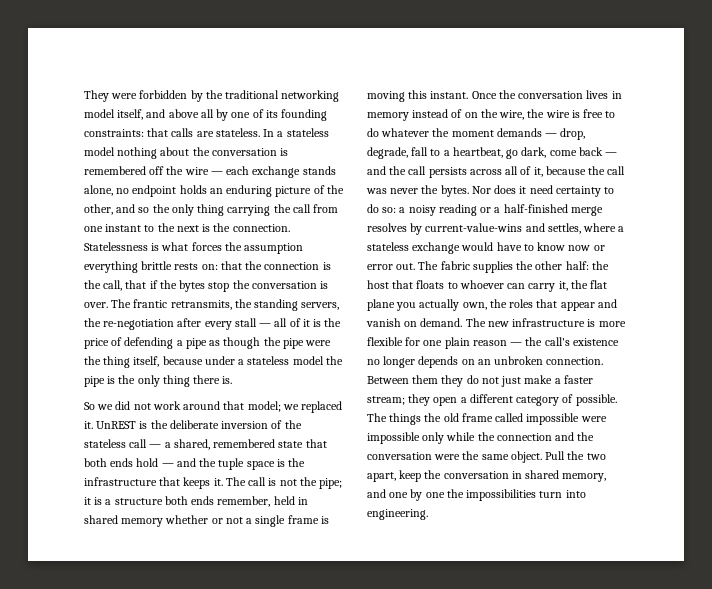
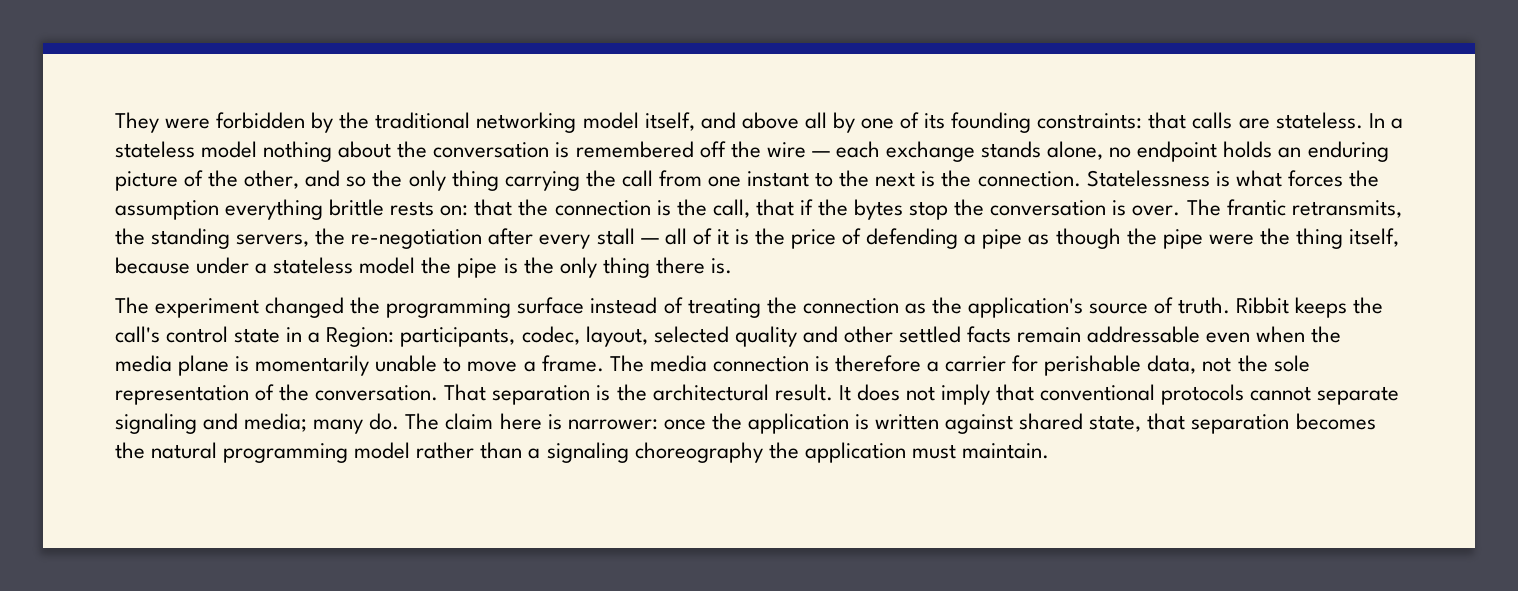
[84,401,343,413] [84,420,302,429] [84,439,327,450] [84,458,306,470] [84,477,343,489] [84,496,308,507] [84,515,329,527] [367,90,622,102] [367,109,616,121] [367,128,586,140] [367,147,618,159] [367,166,626,178] [366,185,615,197] [367,204,603,216] [367,223,625,235] [367,242,605,254] [367,261,609,273] [367,280,608,292] [367,299,617,311] [366,318,626,327] [367,337,619,349] [367,356,604,368] [367,375,593,387] [367,394,617,406] [367,413,607,425] [367,432,595,444] [367,451,606,463] [367,470,607,482] [367,489,586,501] [367,509,428,520] So we did not work around that model; we replaced it. UnREST is the deliberate inversion of the stateless call — a shared, remembered state that both ends hold — and the tuple space is the infrastructure that keeps it. The call is not the pipe; it is a structure both ends remember, held in shared memory whether or not a single frame is moving this instant. Once the conversation lives in memory instead of on the wire, the wire is free to do whatever the moment demands — drop, degrade, fall to a heartbeat, go dark, come back — and the call persists across all of it, because the call was never the bytes. Nor does it need certainty to do so: a noisy reading or a half-finished merge resolves by current-value-wins and settles, where a stateless exchange would have to know now or error out. The fabric supplies the other half: the host that floats to whoever can carry it, the flat plane you actually own, the roles that appear and vanish on demand. The new infrastructure is more flexible for one plain reason — the call's existence no longer depends on an unbroken connection. Between them they do not just make a faster stream; they open a different category of possible. The things the old frame called impossible were impossible only while the connection and the conversation were the same object. Pull the two apart, keep the conversation in shared memory, and one by one the impossibilities turn into engineering. -> [115,297,1384,318] [115,326,1342,347] [115,355,1310,376] [115,384,1400,405] [115,413,1376,434] [115,442,1049,463] The experiment changed the programming surface instead of treating the connection as the application's source of truth. Ribbit keeps the call's control state in a Region: participants, codec, layout, selected quality and other settled facts remain addressable even when the media plane is momentarily unable to move a frame. The media connection is therefore a carrier for perishable data, not the sole representation of the conversation. That separation is the architectural result. It does not imply that conventional protocols cannot separate signaling and media; many do. The claim here is narrower: once the application is written against shared state, that separation becomes the natural programming model rather than a signaling choreography the application must maintain.

